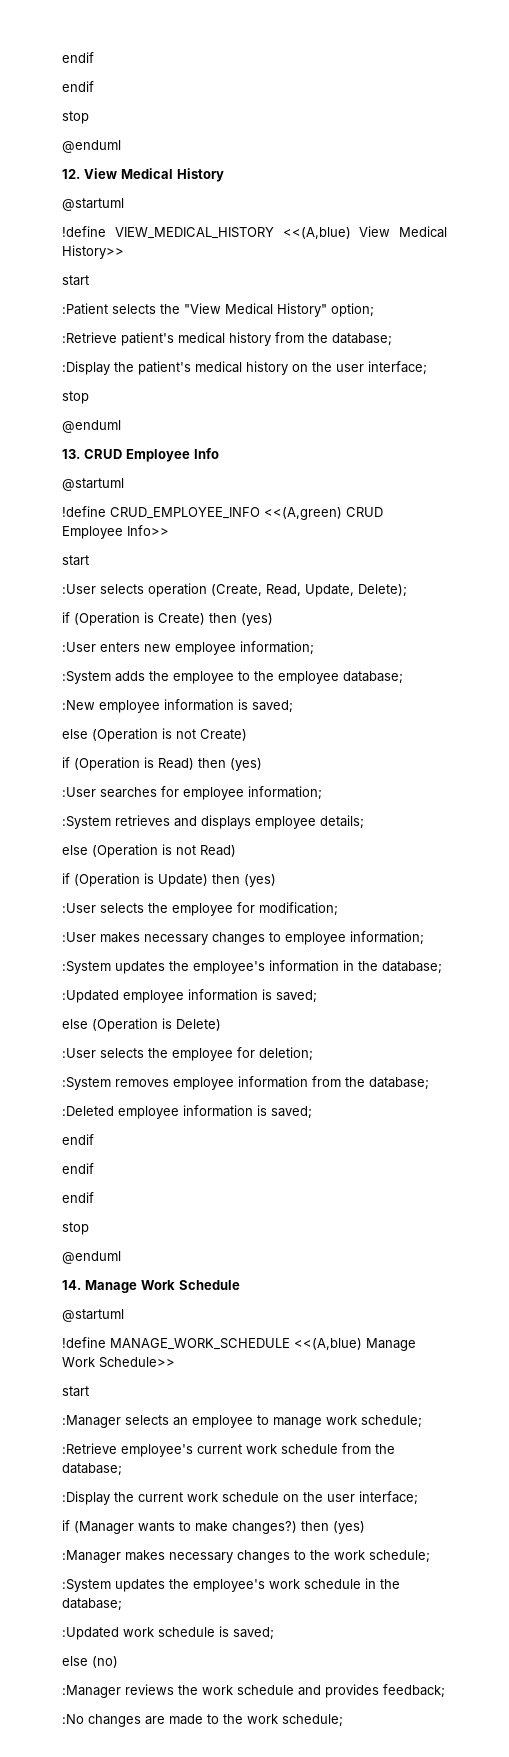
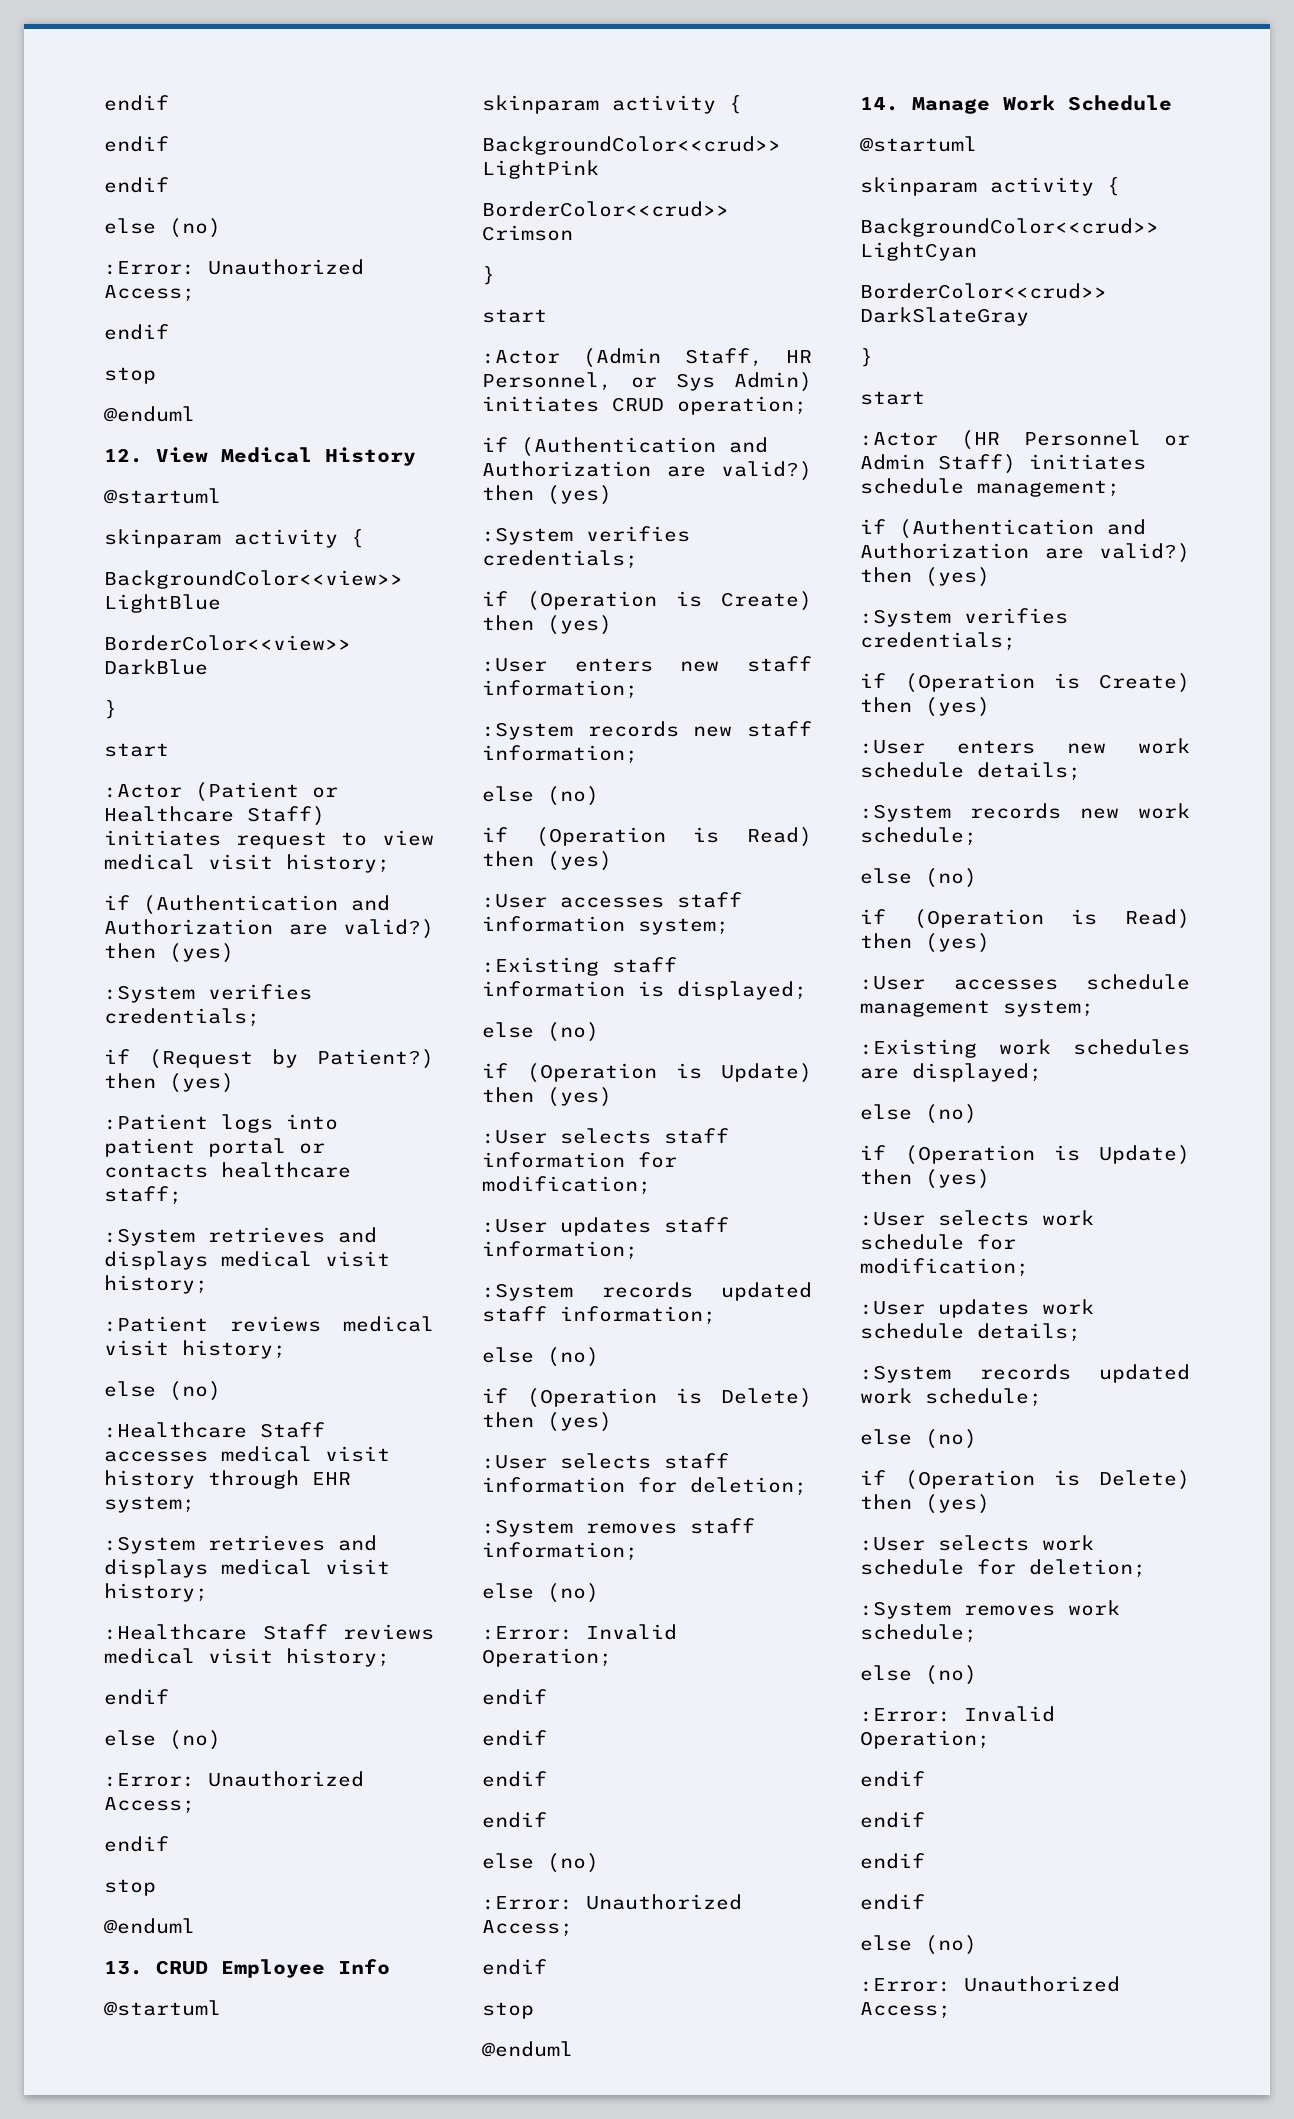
[62,52,94,63] [62,81,94,92] endif // endif -> [104,95,169,111] [104,136,169,152] [104,177,169,193] [104,218,221,238] [104,259,364,275] [104,285,195,302] [104,324,169,340] endif // endif // endif // else (no) // :Error: Unauthorized Access; // endif
[62,226,447,239] [62,245,124,259] [62,275,89,286] [62,303,374,317] [62,332,392,346] [62,361,427,375] !define VIEW_MEDICAL_HISTORY <<(A,blue) View Medical History>> // start // :Patient selects the "View Medical History" option; // :Retrieve patient's medical history from the database; // :Display the patient's medical history on the user interface; -> [104,529,364,548] [104,570,403,589] [104,594,221,613] [104,635,351,651] [104,659,208,675] [104,700,117,719] [104,743,169,757] [104,782,338,802] [104,806,325,826] [104,830,434,849] [104,854,390,873] [104,895,390,915] [104,919,434,939] [104,943,234,963] [104,984,312,1003] [104,1008,260,1027] [104,1049,434,1069] [104,1073,234,1093] [104,1114,338,1133] [104,1138,325,1157] [104,1162,351,1178] [104,1186,182,1205] [104,1227,377,1246] [104,1251,390,1270] [104,1275,208,1294] [104,1316,434,1332] [104,1340,286,1359] [104,1381,221,1401] [104,1422,325,1438] [104,1446,390,1462] [104,1470,351,1489] [104,1496,195,1513] [104,1535,377,1554] [104,1559,390,1578] [104,1583,208,1602] [104,1624,434,1640] [104,1648,390,1667] [104,1689,169,1705] [104,1730,221,1750] [104,1771,364,1787] [104,1797,195,1814] [104,1836,169,1852] skinparam activity { // BackgroundColor<<view>> LightBlue // BorderColor<<view>> DarkBlue // } // start // :Actor (Patient or Healthcare Staff) initiates request to view medical visit history; // if (Authentication and Authorization are valid?) then (yes) // :System verifies credentials; // if (Request by Patient?) then (yes) // :Patient logs into patient portal or contacts healthcare staff; // :System retrieves and displays medical visit history; // :Patient reviews medical visit history; // else (no) // :Healthcare Staff accesses medical visit history through EHR system; // :System retrieves and displays medical visit history; // :Healthcare Staff reviews medical visit history; // endif // else (no) // :Error: Unauthorized Access; // endif
[62,506,383,520] [62,525,169,539] [62,555,89,566] [62,583,407,597] [62,612,273,626] [62,641,314,655] [62,671,403,684] [62,699,293,713] [62,728,247,742] [62,757,262,771] [62,786,322,800] [62,815,364,829] [62,844,236,858] [62,873,276,887] [62,902,338,916] [62,931,424,945] [62,960,442,974] [62,989,317,1003] [62,1018,221,1032] [62,1047,313,1061] [62,1076,429,1090] [62,1105,312,1119] [62,1134,94,1145] [62,1163,94,1174] !define CRUD_EMPLOYEE_INFO <<(A,green) CRUD Employee Info>> // start // :User selects operation (Create, Read, Update, Delete); // if (Operation is Create) then (yes) // :User enters new employee information; // :System adds the employee to the employee database; // :New employee information is saved; // else (Operation is not Create) // if (Operation is Read) then (yes) // :User searches for employee information; // :System retrieves and displays employee details; // else (Operation is not Read) // if (Operation is Update) then (yes) // :User selects the employee for modification; // :User makes necessary changes to employee information; // :System updates the employee's information in the database; // :Updated employee information is saved; // else (Operation is Delete) // :User selects the employee for deletion; // :System removes employee information from the database; // :Deleted employee information is saved; // endif // endif -> [482,95,742,114] [482,136,781,155] [482,160,599,179] [482,201,729,217] [482,225,573,241] [482,266,495,285] [482,309,547,323] [482,348,812,368] [482,372,812,392] [482,396,807,415] [482,437,768,457] [482,461,812,481] [482,485,612,505] [482,526,690,545] [482,550,638,569] [482,591,812,611] [482,615,612,635] [482,656,812,672] [482,680,638,699] [482,721,812,740] [482,745,638,764] [482,786,599,806] [482,827,812,847] [482,851,612,871] [482,892,742,908] [482,916,729,935] [482,957,677,976] [482,981,807,1000] [482,1022,599,1042] [482,1063,812,1083] [482,1087,612,1107] [482,1128,729,1144] [482,1152,677,1168] [482,1176,651,1195] [482,1217,729,1236] [482,1241,638,1260] [482,1282,812,1301] [482,1306,716,1325] [482,1347,599,1367] [482,1388,812,1408] [482,1412,612,1432] [482,1453,729,1469] [482,1477,807,1496] [482,1518,755,1537] [482,1542,638,1561] [482,1583,599,1603] [482,1624,677,1640] [482,1648,612,1667] [482,1689,547,1705] [482,1730,547,1746] [482,1771,547,1787] [482,1812,547,1828] [482,1853,599,1873] [482,1894,742,1910] [482,1920,573,1937] skinparam activity { // BackgroundColor<<crud>> LightPink // BorderColor<<crud>> Crimson // } // start // :Actor (Admin Staff, HR Personnel, or Sys Admin) initiates CRUD operation; // if (Authentication and Authorization are valid?) then (yes) // :System verifies credentials; // if (Operation is Create) then (yes) // :User enters new staff information; // :System records new staff information; // else (no) // if (Operation is Read) then (yes) // :User accesses staff information system; // :Existing staff information is displayed; // else (no) // if (Operation is Update) then (yes) // :User selects staff information for modification; // :User updates staff information; // :System records updated staff information; // else (no) // if (Operation is Delete) then (yes) // :User selects staff information for deletion; // :System removes staff information; // else (no) // :Error: Invalid Operation; // endif // endif // endif // endif // else (no) // :Error: Unauthorized Access;
[62,1337,416,1351] [62,1357,175,1368] [62,1386,89,1397] [62,1415,422,1428] [62,1443,395,1457] [62,1463,122,1476] [62,1491,418,1505] [62,1520,365,1534] [62,1550,430,1563] [62,1578,400,1592] [62,1598,122,1611] [62,1626,274,1640] [62,1656,118,1668] [62,1684,445,1698] [62,1714,343,1727] !define MANAGE_WORK_SCHEDULE <<(A,blue) Manage Work Schedule>> // start // :Manager selects an employee to manage work schedule; // :Retrieve employee's current work schedule from the database; // :Display the current work schedule on the user interface; // if (Manager wants to make changes?) then (yes) // :Manager makes necessary changes to the work schedule; // :System updates the employee's work schedule in the database; // :Updated work schedule is saved; // else (no) // :Manager reviews the work schedule and provides feedback; // :No changes are made to the work schedule; -> [860,177,1120,196] [860,218,1159,237] [860,242,977,261] [860,283,1107,299] [860,307,1029,326] [860,348,873,367] [860,391,925,405] [860,430,1190,450] [860,454,1146,474] [860,478,1120,497] [860,519,1146,539] [860,543,1190,563] [860,567,990,587] [860,608,1068,627] [860,632,1016,651] [860,673,1190,693] [860,697,990,717] [860,738,1190,754] [860,762,1081,781] [860,803,1190,822] [860,827,977,846] [860,868,977,888] [860,909,1190,929] [860,933,990,953] [860,974,1190,990] [860,1000,1094,1017] [860,1039,1190,1058] [860,1063,1042,1082] [860,1104,977,1124] [860,1145,1190,1165] [860,1169,990,1189] [860,1210,1094,1226] [860,1234,1016,1250] [860,1258,1029,1277] [860,1299,1094,1318] [860,1323,1081,1342] [860,1364,1190,1383] [860,1388,1042,1407] [860,1429,977,1449] [860,1470,1190,1490] [860,1494,990,1514] [860,1535,1094,1551] [860,1559,1146,1578] [860,1600,1120,1619] [860,1624,977,1643] [860,1665,977,1685] [860,1706,1055,1722] [860,1730,990,1749] [860,1771,925,1787] [860,1812,925,1828] [860,1853,925,1869] [860,1894,925,1910] [860,1935,977,1955] [860,1976,1120,1992] [860,2002,951,2019] skinparam activity { // BackgroundColor<<crud>> LightCyan // BorderColor<<crud>> DarkSlateGray // } // start // :Actor (HR Personnel or Admin Staff) initiates schedule management; // if (Authentication and Authorization are valid?) then (yes) // :System verifies credentials; // if (Operation is Create) then (yes) // :User enters new work schedule details; // :System records new work schedule; // else (no) // if (Operation is Read) then (yes) // :User accesses schedule management system; // :Existing work schedules are displayed; // else (no) // if (Operation is Update) then (yes) // :User selects work schedule for modification; // :User updates work schedule details; // :System records updated work schedule; // else (no) // if (Operation is Delete) then (yes) // :User selects work schedule for deletion; // :System removes work schedule; // else (no) // :Error: Invalid Operation; // endif // endif // endif // endif // else (no) // :Error: Unauthorized Access;

